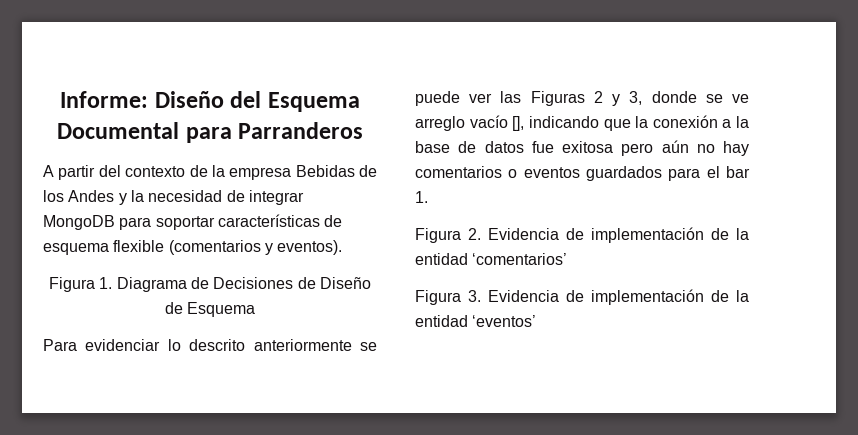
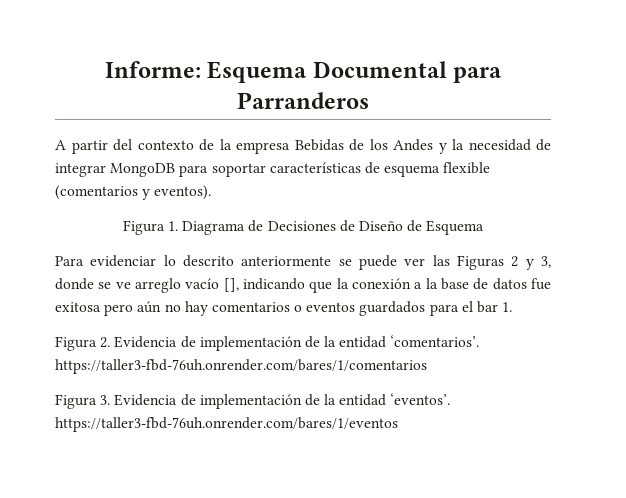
[154,91,262,108] Diseño del -> (201, 69) none
[472,253,568,265] ‘comentarios’ -> [390,335,480,347] [55,359,427,374] ‘comentarios’. https://taller3-fbd-76uh.onrender.com/bares/1/comentarios
[472,315,537,327] ‘eventos’ -> [390,393,451,405] [55,417,398,432] ‘eventos’. https://taller3-fbd-76uh.onrender.com/bares/1/eventos

